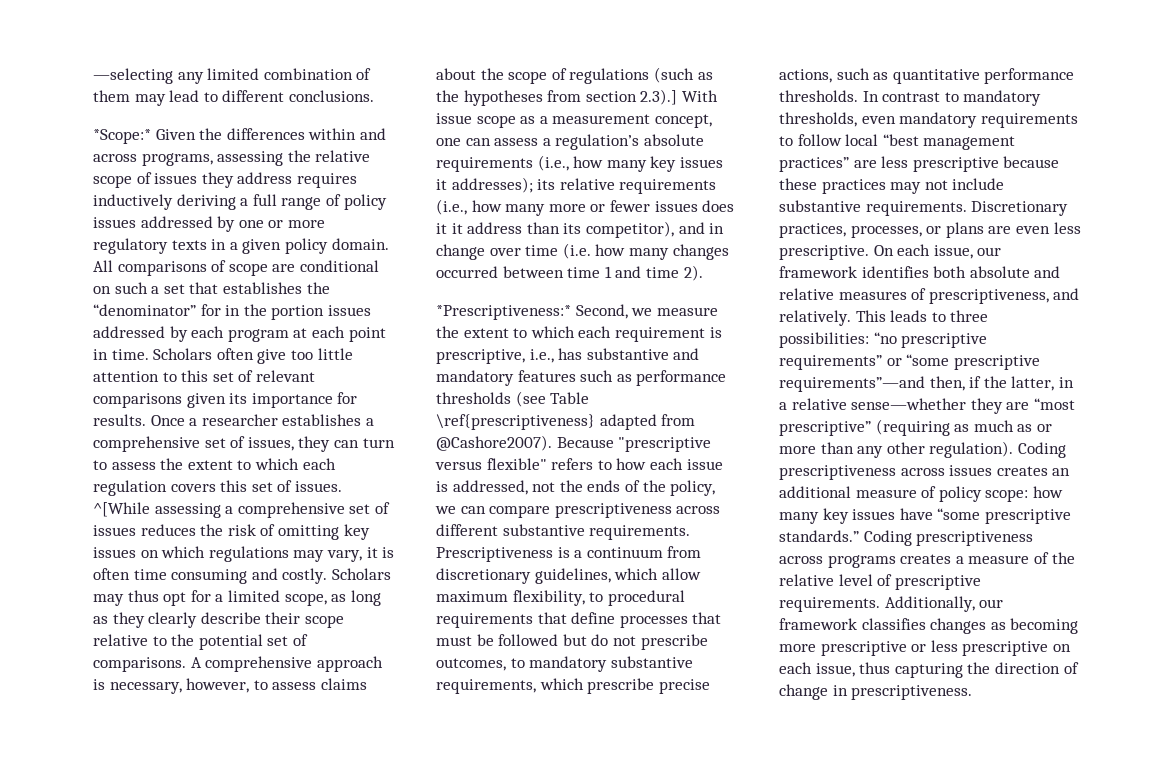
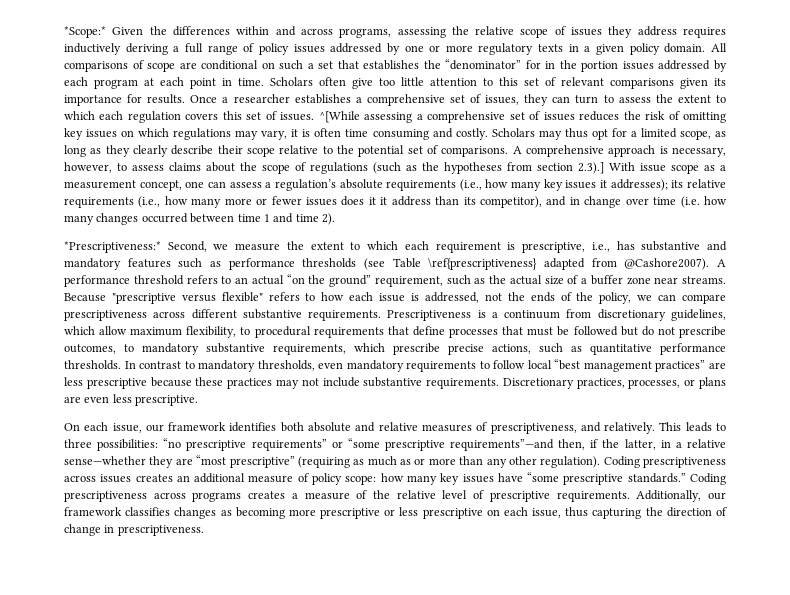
[93,68,372,84] [93,90,374,106] —selecting any limited combination of them may lead to different conclusions. // -> (64, 32) none
(552, 443) none -> [716,259,726,267] [64,274,726,287] A performance threshold refers to an actual “on the ground” requirement, such as the actual size of a buffer zone near streams.
(869, 252) none -> (199, 400) //

